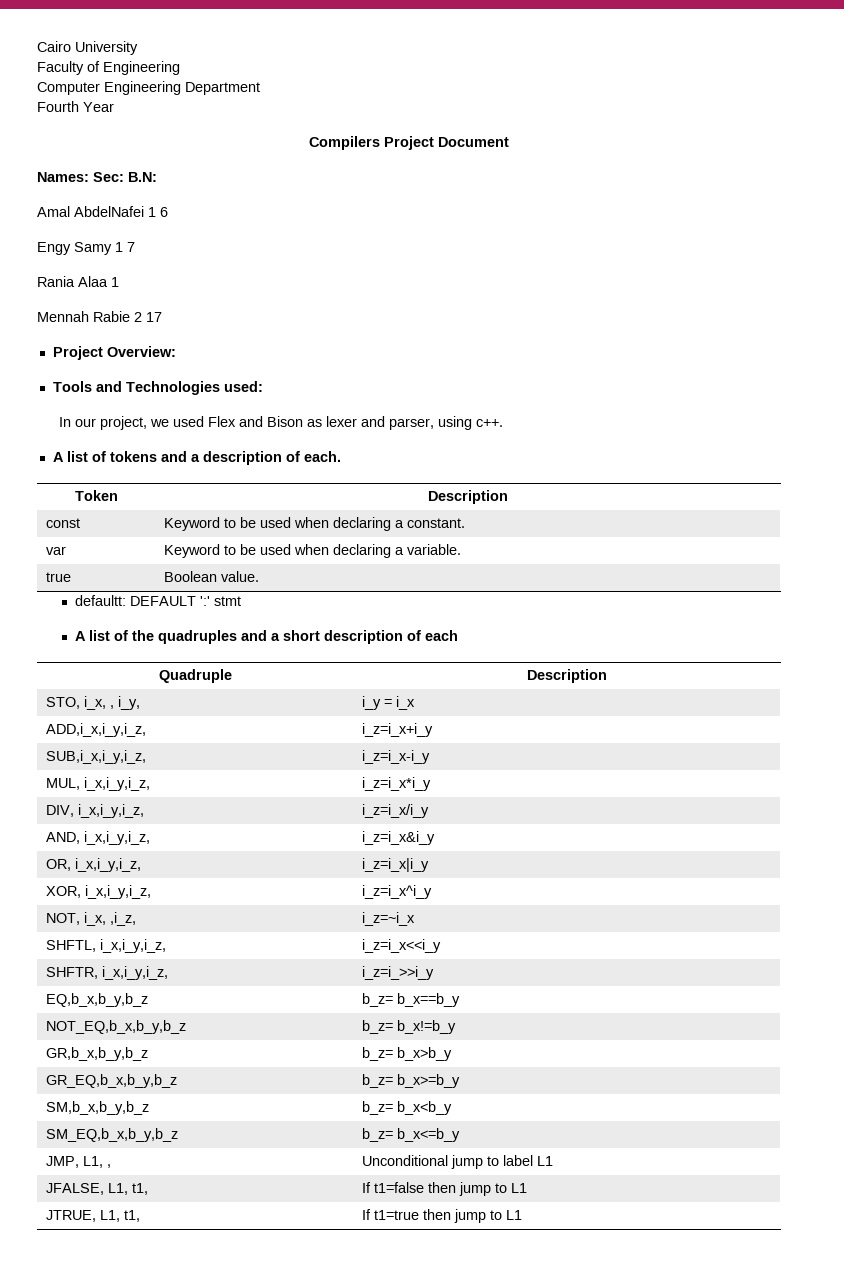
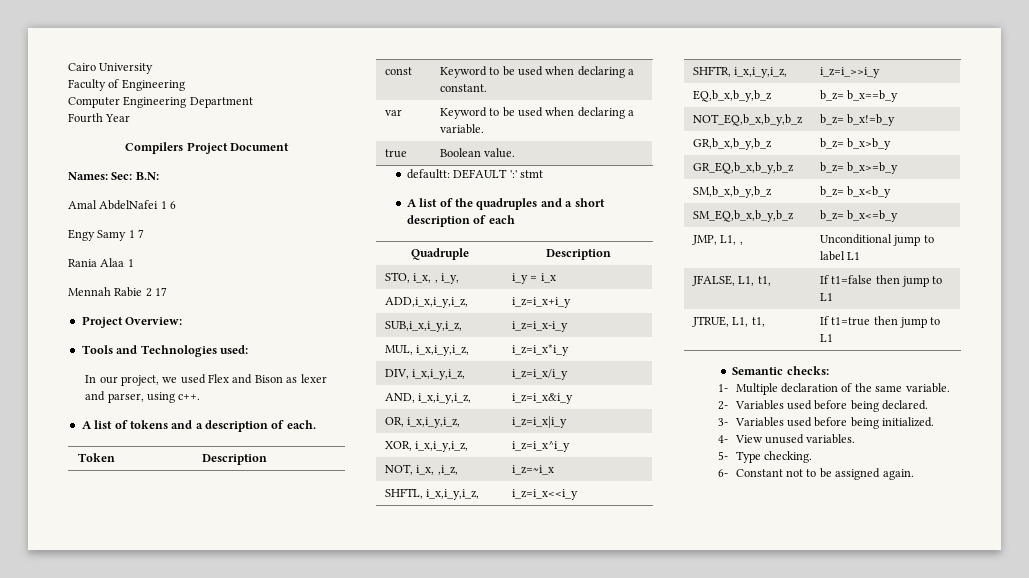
(522, 1215) none -> [732,366,829,375] [718,383,950,395] [718,400,929,412] [718,417,935,429] [718,434,856,444] [718,451,813,463] [718,468,914,480] // Semantic checks: // 1- Multiple declaration of the same variable. // 2- Variables used before being declared. // 3- Variables used before being initialized. // 4- View unused variables. // 5- Type checking. // 6- Constant not to be assigned again.

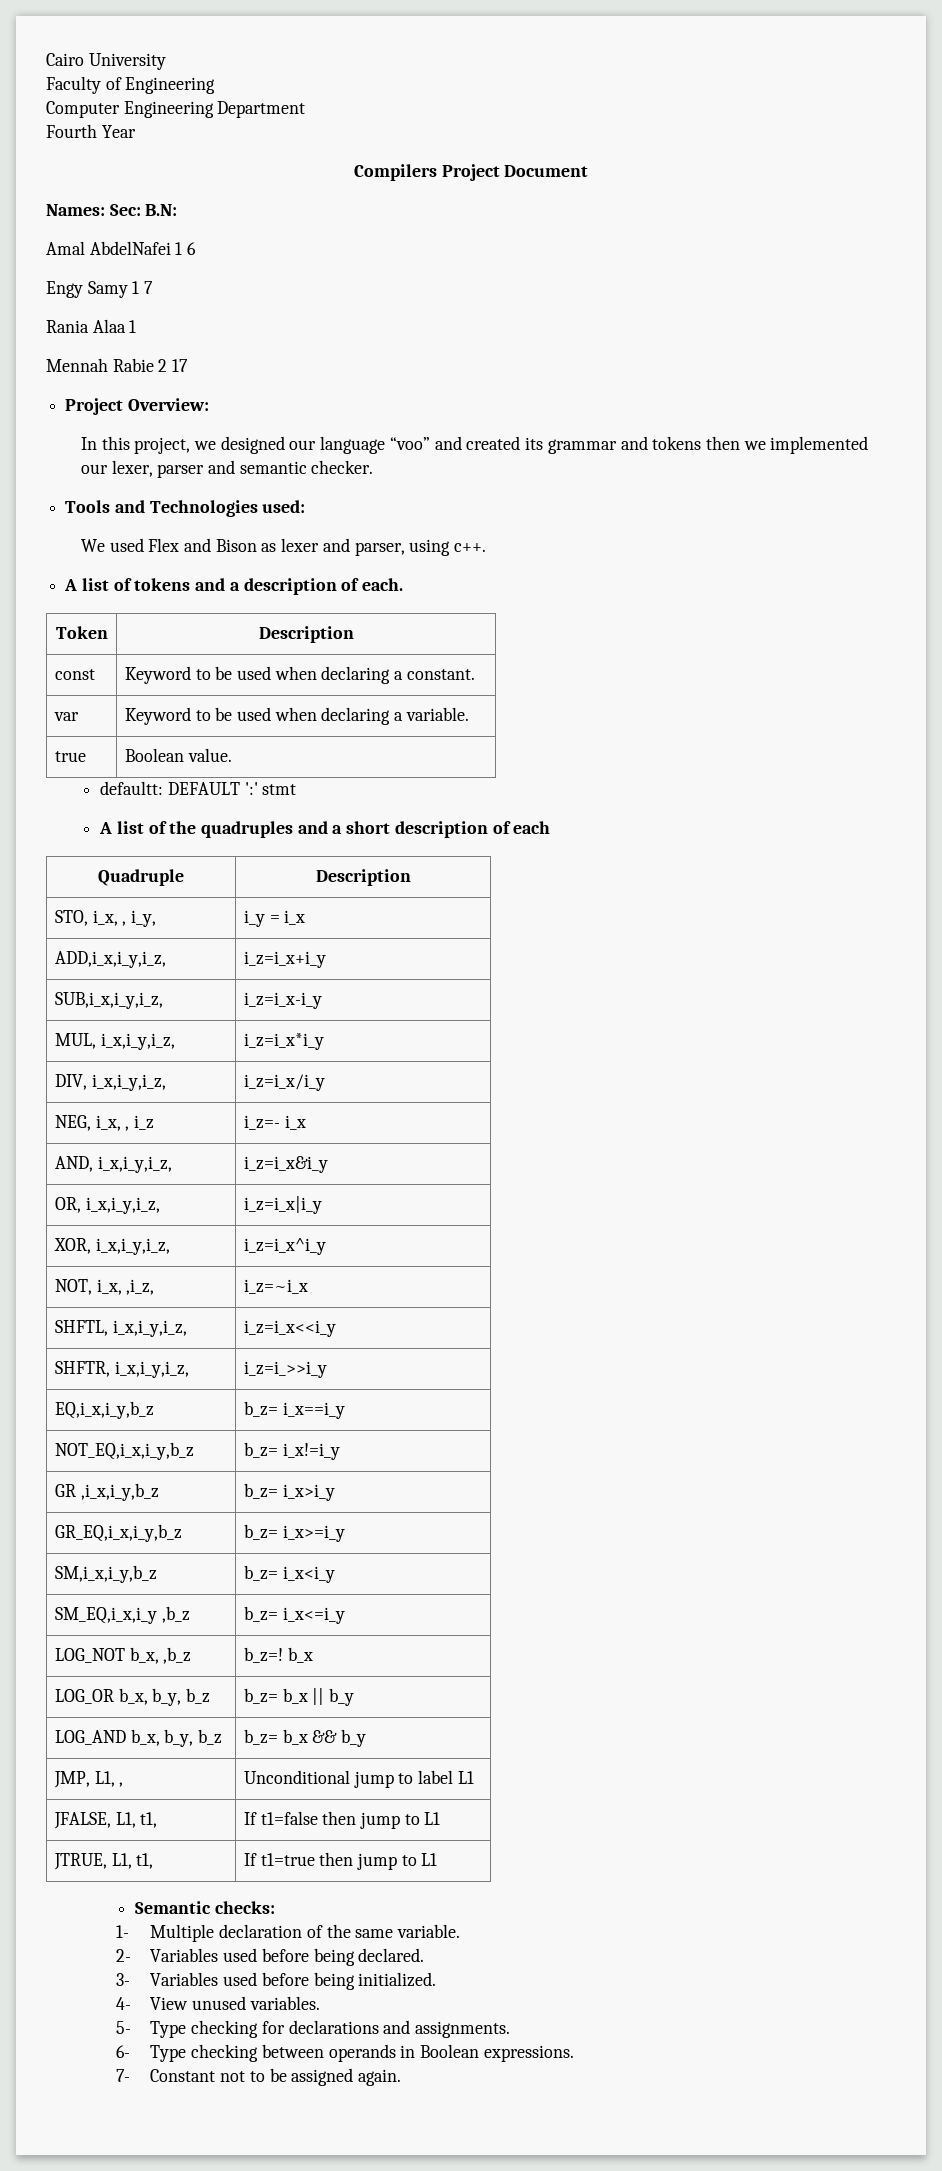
(183, 321) none -> [80,436,869,454] [80,460,374,478] // In this project, we designed our language “voo” and created its grammar and tokens then we implemented our lexer, parser and semantic checker.
[85,375,178,386] In our project, we -> [80,539,105,552] We
(568, 374) none -> [54,1115,154,1131] [243,1115,306,1130] // NEG, i_x, , i_z | i_z=- i_x
[692,90,772,102] [819,90,899,102] [692,114,803,126] [819,114,896,126] [692,138,772,150] [819,138,892,150] [692,162,794,174] [819,162,899,174] [692,186,772,198] [819,186,892,198] [692,210,794,222] [819,210,899,222] EQ,b_x,b_y,b_z | b_z= b_x==b_y // NOT_EQ,b_x,b_y,b_z | b_z= b_x!=b_y // GR,b_x,b_y,b_z | b_z= b_x>b_y // GR_EQ,b_x,b_y,b_z | b_z= b_x>=b_y // SM,b_x,b_y,b_z | b_z= b_x<b_y // SM_EQ,b_x,b_y,b_z | b_z= b_x<=b_y -> [54,1401,154,1419] [243,1401,345,1419] [54,1442,194,1460] [243,1442,340,1460] [54,1483,159,1501] [243,1483,335,1501] [54,1524,182,1542] [243,1524,345,1542] [54,1565,157,1583] [243,1565,335,1583] [54,1606,190,1624] [243,1606,345,1624] [54,1647,192,1664] [243,1647,313,1663] [54,1688,210,1706] [243,1688,354,1706] [54,1729,222,1747] [243,1729,366,1747] EQ,i_x,i_y,b_z | b_z= i_x==i_y // NOT_EQ,i_x,i_y,b_z | b_z= i_x!=i_y // GR ,i_x,i_y,b_z | b_z= i_x>i_y // GR_EQ,i_x,i_y,b_z | b_z= i_x>=i_y // SM,i_x,i_y,b_z | b_z= i_x<i_y // SM_EQ,i_x,i_y ,b_z | b_z= i_x<=i_y // LOG_NOT b_x, ,b_z | b_z=! b_x // LOG_OR b_x, b_y, b_z | b_z= b_x || b_y // LOG_AND b_x, b_y, b_z | b_z= b_x && b_y
[764,451,813,463] [718,469,729,477] checking. // 6- -> [191,2020,511,2038] [115,2044,574,2062] [115,2069,130,2082] checking for declarations and assignments. // 6- Type checking between operands in Boolean expressions. // 7-

